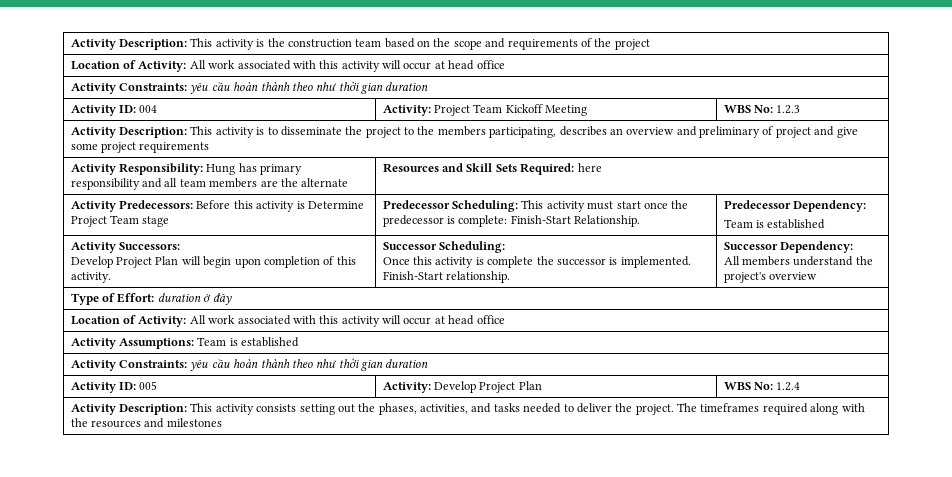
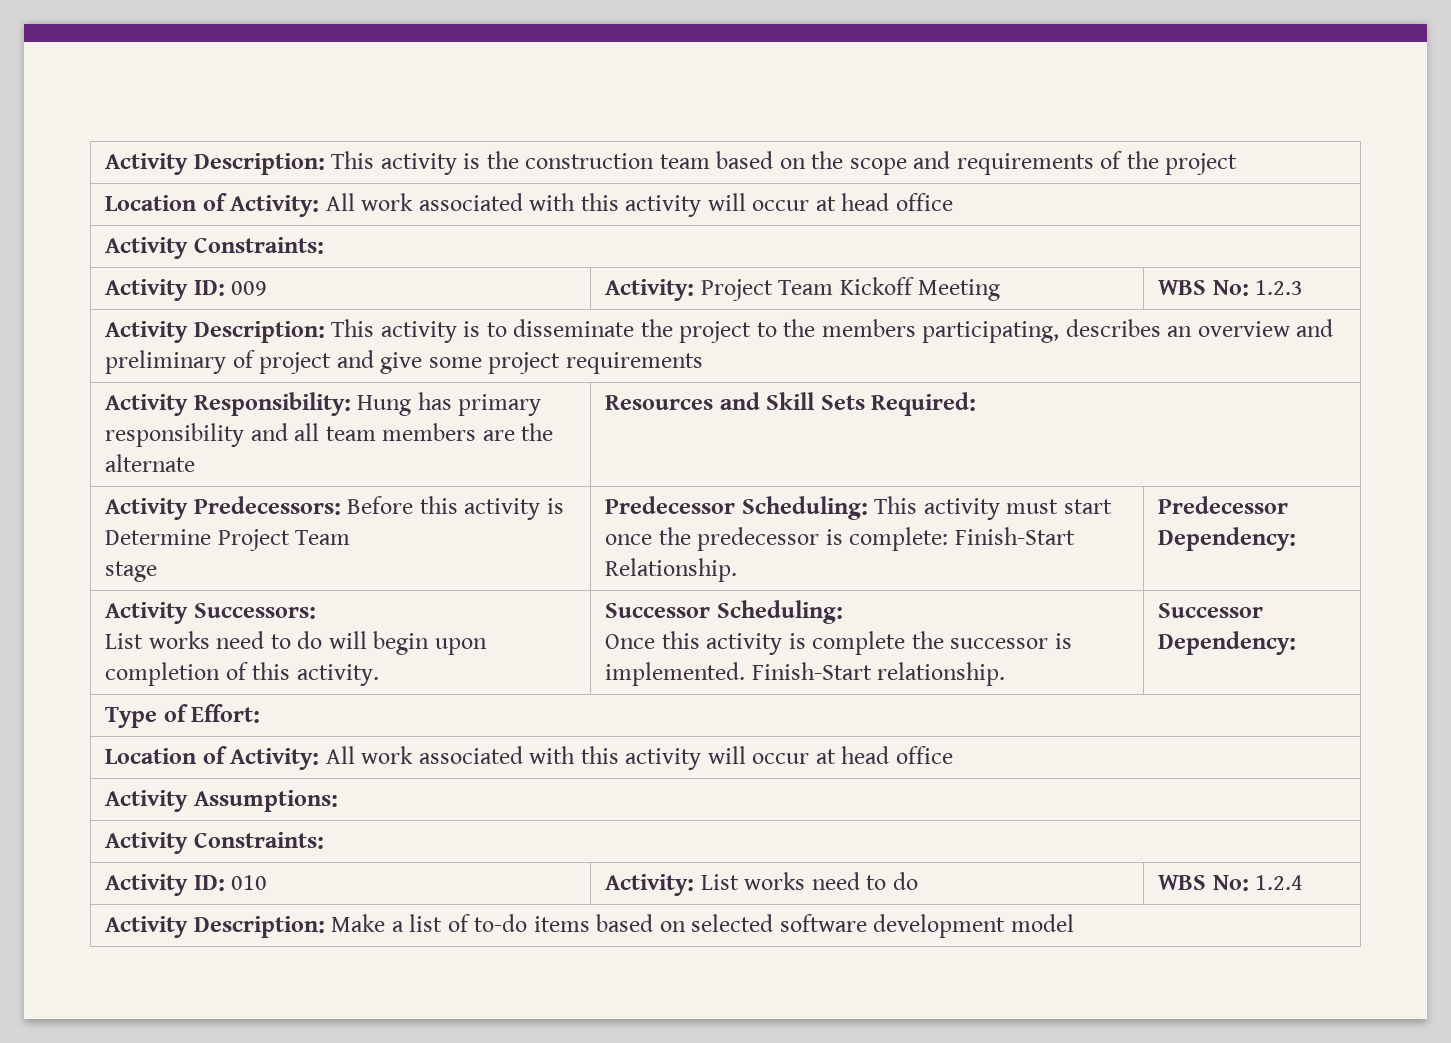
[190,81,429,94] [70,105,158,116] yêu cầu hoàn thành theo như thời gian duration // Activity ID: 004 -> [105,279,268,301] // Activity ID: 009
[577,163,602,172] here -> (977, 404) none
(140, 219) none -> (351, 537) //
[723,219,826,229] // Team is established -> (1297, 539) none
[70,256,179,268] Develop Project Plan -> [105,631,323,649] List works need to do
[723,256,873,266] [723,272,818,283] // All members understand the project's overview -> (1297, 643) none
[157,293,232,305] duration ở đây -> (261, 713) none
[197,337,300,347] [70,358,429,371] [70,381,158,393] [382,381,542,393] Team is established // Activity Constraints: yêu cầu hoàn thành theo như thời gian duration // Activity ID: 005 | Activity: Develop Project Plan -> [105,832,324,854] [105,874,268,896] [605,872,918,896] // Activity Constraints: // Activity ID: 010 | Activity: List works need to do
[190,403,865,415] [70,418,222,428] This activity consists setting out the phases, activities, and tasks needed to deliver the project. The timeframes required along with the resources and milestones -> [331,914,1074,938] Make a list of to-do items based on selected software development model

